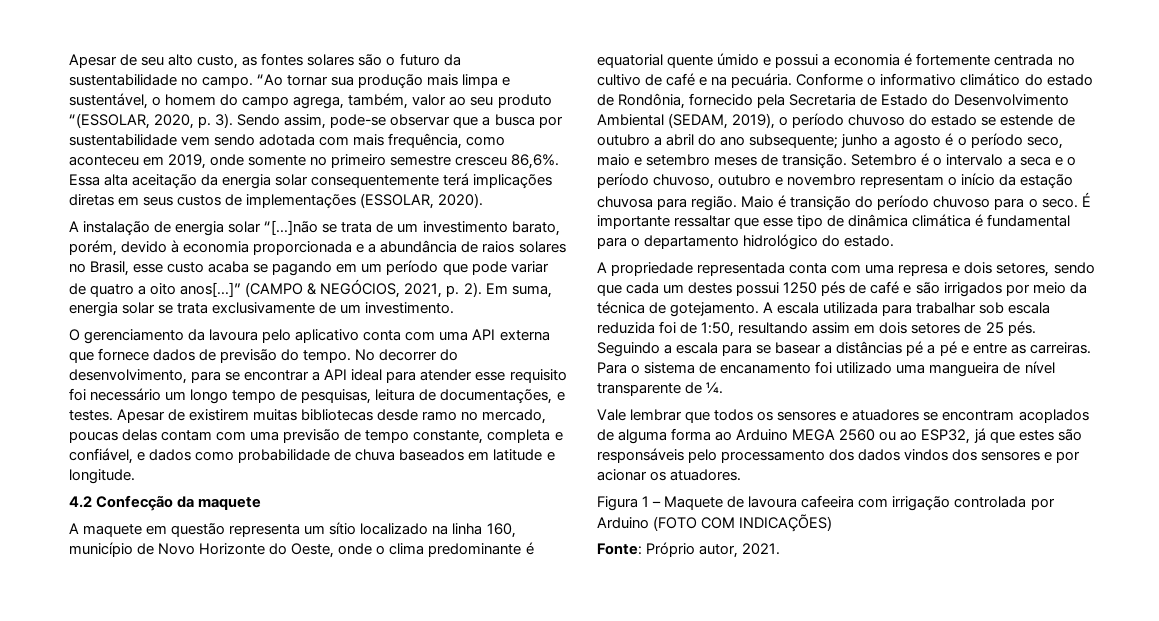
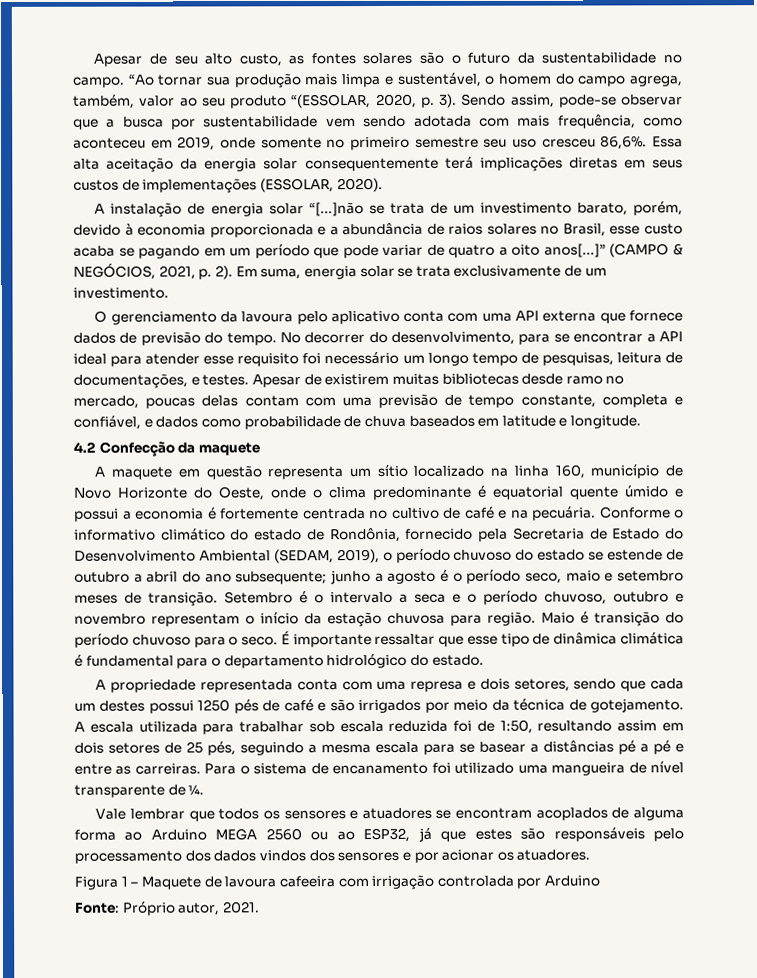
(452, 160) none -> [483,138,537,148] seu uso
[1007,321,1036,336] [597,342,673,357] pés. Seguindo a -> [207,741,371,756] pés, seguindo a mesma
[653,514,833,532] (FOTO COM INDICAÇÕES) -> (601, 881) none

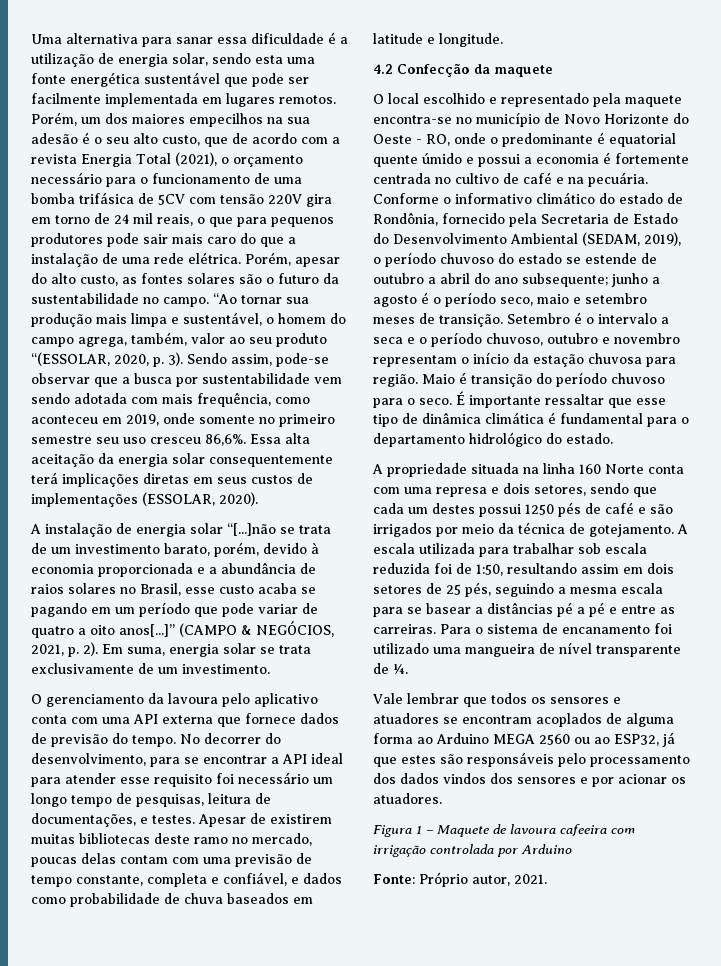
[93,53,198,67] Apesar de seu -> [31,32,348,47] [31,53,315,67] [31,72,309,87] [31,93,336,107] [31,112,310,127] [31,132,340,147] [31,152,303,167] [31,172,302,187] [31,192,332,207] [31,213,334,227] [31,233,296,247] [31,252,340,267] [31,273,47,284] Uma alternativa para sanar essa dificuldade é a utilização de energia solar, sendo esta uma fonte energética sustentável que pode ser facilmente implementada em lugares remotos. Porém, um dos maiores empecilhos na sua adesão é o seu alto custo, que de acordo com a revista Energia Total (2021), o orçamento necessário para o funcionamento de uma bomba trifásica de 5CV com tensão 220V gira em torno de 24 mil reais, o que para pequenos produtores pode sair mais caro do que a instalação de uma rede elétrica. Porém, apesar do
[521,373,564,385] desde -> [154,833,190,844] deste
[94,464,585,480] A maquete em questão representa um sítio localizado na linha 160, -> [373,93,682,107] [373,115,472,124] O local escolhido e representado pela maquete encontra-se no
[218,486,265,501] Oeste, -> [373,134,450,146] Oeste - RO,
[328,487,367,499] clima -> (498, 140) none
[199,679,293,693] representada -> [471,463,644,474] situada na linha 160 Norte

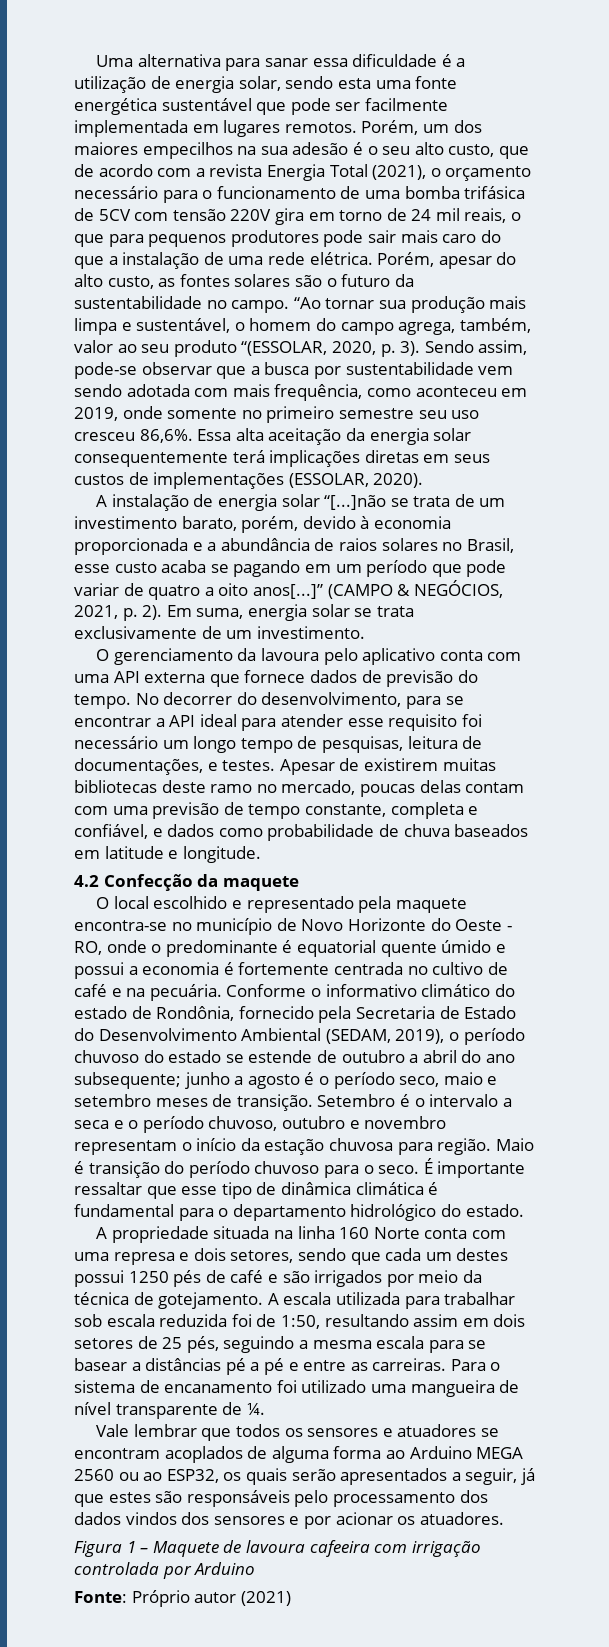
(659, 740) none -> [223,1468,518,1485] os quais serão apresentados a seguir,
[472,874,547,886] autor, 2021. -> [194,1591,291,1606] autor (2021)

